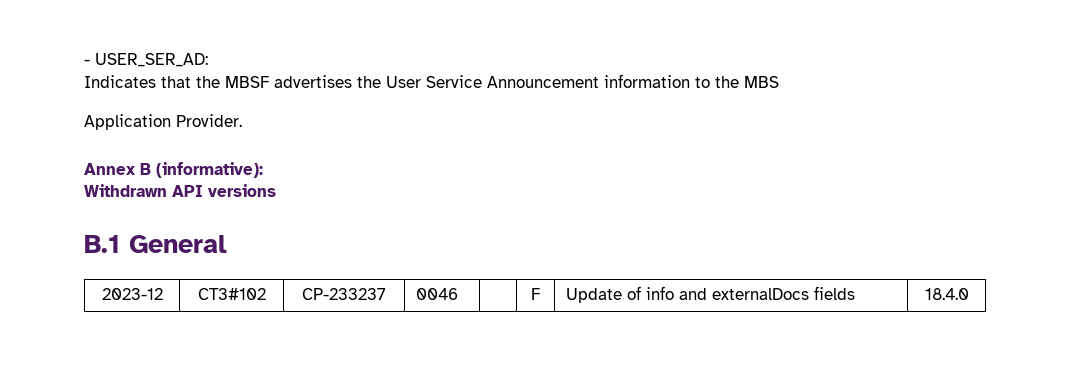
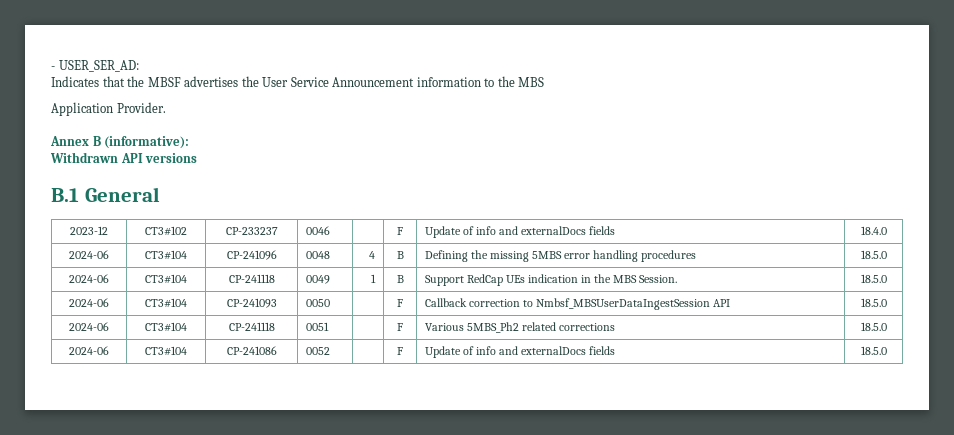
(969, 294) none -> [69,250,109,259] [145,250,187,260] [226,250,277,260] [305,251,330,259] [369,251,376,259] [396,251,404,259] [424,250,697,262] [860,250,887,259] [69,274,109,283] [145,274,187,284] [228,274,275,283] [305,275,330,284] [371,274,377,283] [396,275,404,283] [424,274,678,286] [860,274,887,283] [69,298,109,307] [145,298,187,308] [226,298,277,308] [305,299,330,307] [397,299,403,307] [424,298,730,310] [860,298,887,307] [69,322,109,331] [145,322,187,332] [228,322,275,331] [305,322,329,331] [397,323,403,331] [424,322,615,333] [860,322,887,331] [69,346,109,355] [145,346,187,356] [226,346,277,355] [305,347,330,355] [397,347,403,355] [424,346,616,358] [860,346,887,355] // 2024-06 | CT3#104 | CP-241096 | 0048 | 4 | B | Defining the missing 5MBS error handling procedures | 18.5.0 // 2024-06 | CT3#104 | CP-241118 | 0049 | 1 | B | Support RedCap UEs indication in the MBS Session. | 18.5.0 // 2024-06 | CT3#104 | CP-241093 | 0050 | | F | Callback correction to Nmbsf_MBSUserDataIngestSession API | 18.5.0 // 2024-06 | CT3#104 | CP-241118 | 0051 | | F | Various 5MBS_Ph2 related corrections | 18.5.0 // 2024-06 | CT3#104 | CP-241086 | 0052 | | F | Update of info and externalDocs fields | 18.5.0

